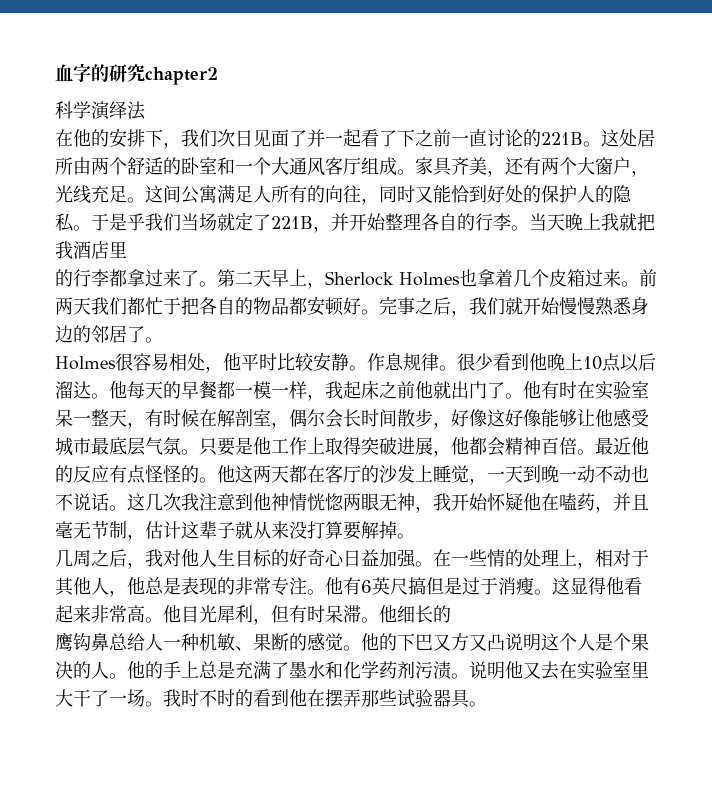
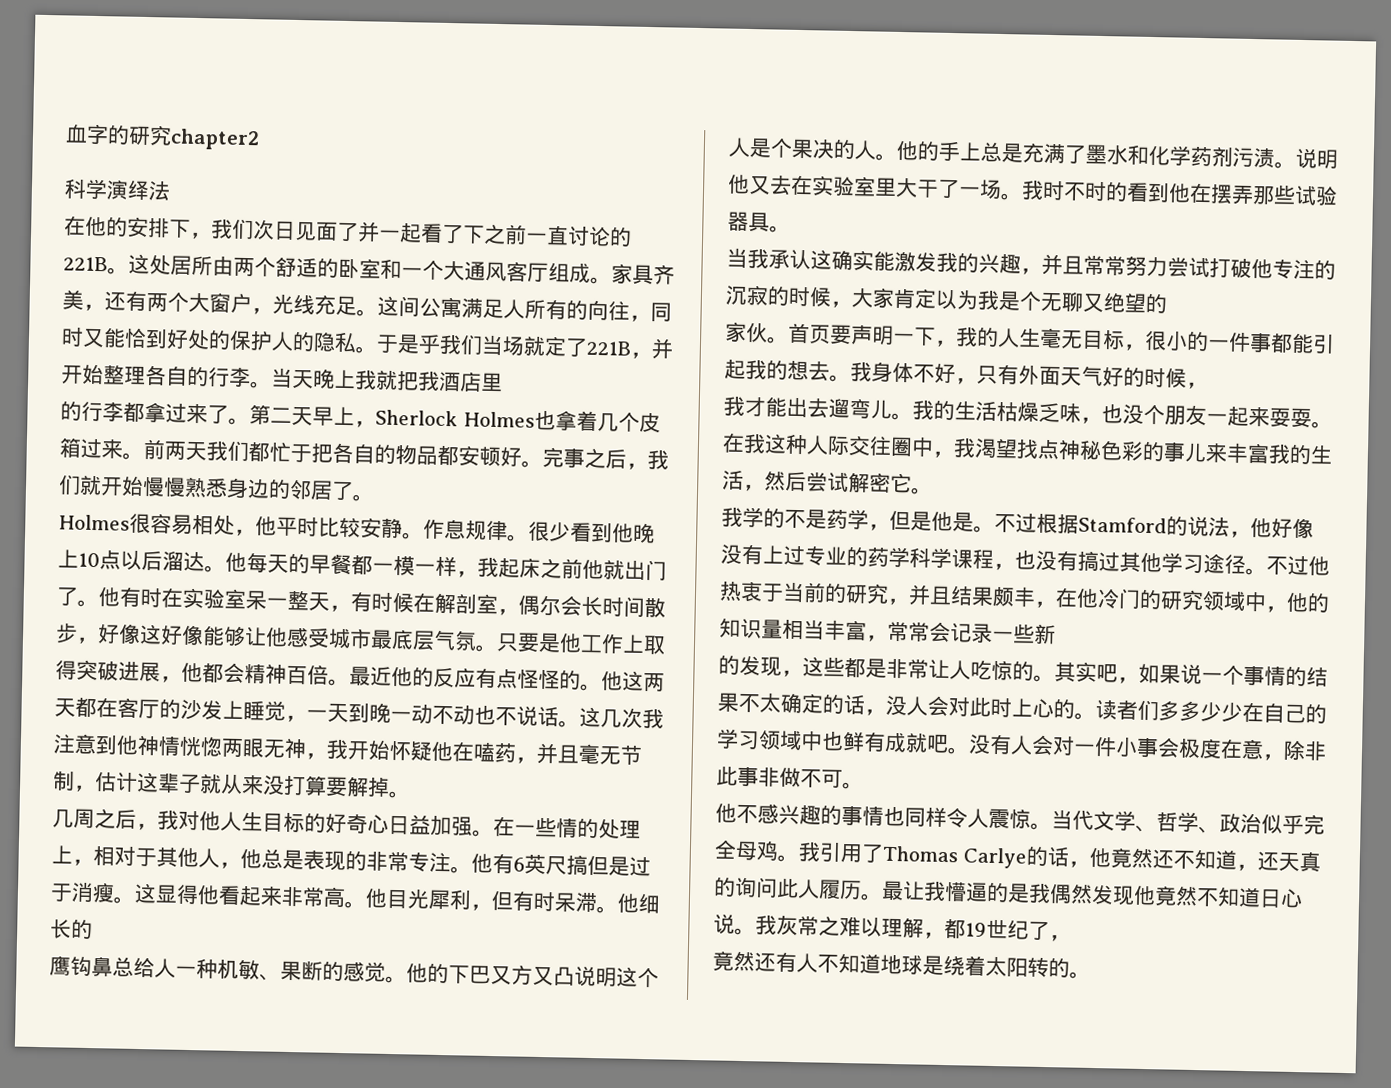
(487, 704) none -> [726,247,1336,280] [725,284,1168,314] [725,321,1335,354] [724,358,1208,390] [723,395,1333,429] [722,432,1333,465] [722,470,933,495] [721,506,1314,539] [720,543,1330,576] [719,580,1330,613] [719,618,1056,645] [718,655,1328,687] [717,692,1327,724] [716,728,1327,761] [716,766,864,790] [715,803,1325,835] [714,839,1321,873] [713,876,1303,909] [713,913,1071,942] [712,950,1091,979] // 当我承认这确实能激发我的兴趣，并且常常努力尝试打破他专注的沉寂的时候，大家肯定以为我是个无聊又绝望的 // 家伙。首页要声明一下，我的人生毫无目标，很小的一件事都能引起我的想去。我身体不好，只有外面天气好的时候， // 我才能出去遛弯儿。我的生活枯燥乏味，也没个朋友一起来耍耍。在我这种人际交往圈中，我渴望找点神秘色彩的事儿来丰富我的生活，然后尝试解密它。 // 我学的不是药学，但是他是。不过根据Stamford的说法，他好像没有上过专业的药学科学课程，也没有搞过其他学习途径。不过他热衷于当前的研究，并且结果颇丰，在他冷门的研究领域中，他的知识量相当丰富，常常会记录一些新 // 的发现，这些都是非常让人吃惊的。其实吧，如果说一个事情的结果不太确定的话，没人会对此时上心的。读者们多多少少在自己的学习领域中也鲜有成就吧。没有人会对一件小事会极度在意，除非此事非做不可。 // 他不感兴趣的事情也同样令人震惊。当代文学、哲学、政治似乎完全母鸡。我引用了Thomas Carlye的话，他竟然还不知道，还天真的询问此人履历。最让我懵逼的是我偶然发现他竟然不知道日心说。我灰常之难以理解，都19世纪了， // 竟然还有人不知道地球是绕着太阳转的。

